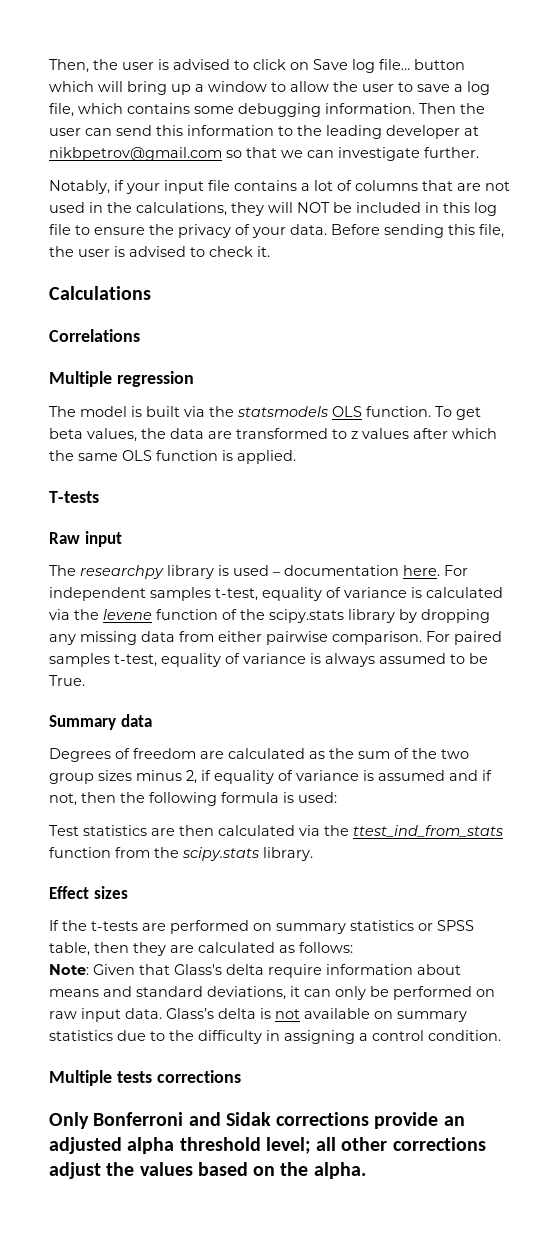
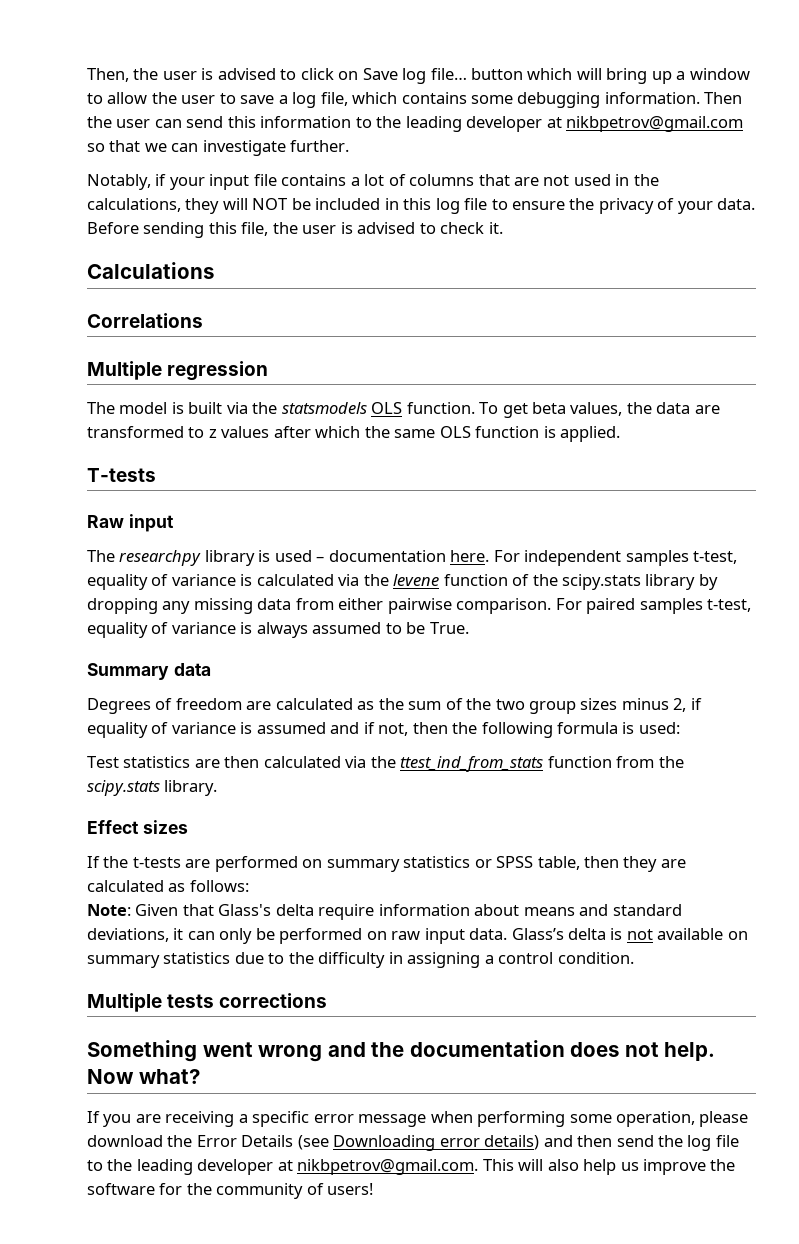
[49,1112,465,1129] [49,1137,486,1154] [49,1162,366,1179] Only Bonferroni and Sidak corrections provide an adjusted alpha threshold level; all other corrections adjust the values based on the alpha. -> [87,1040,716,1062] [87,1069,200,1084] [87,1111,749,1127] [87,1135,739,1151] [87,1159,736,1175] [87,1183,374,1199] Something went wrong and the documentation does not help. Now what? // If you are receiving a specific error message when performing some operation, please download the Error Details (see Downloading error details) and then send the log file to the leading developer at nikbpetrov@gmail.com. This will also help us improve the software for the community of users!

